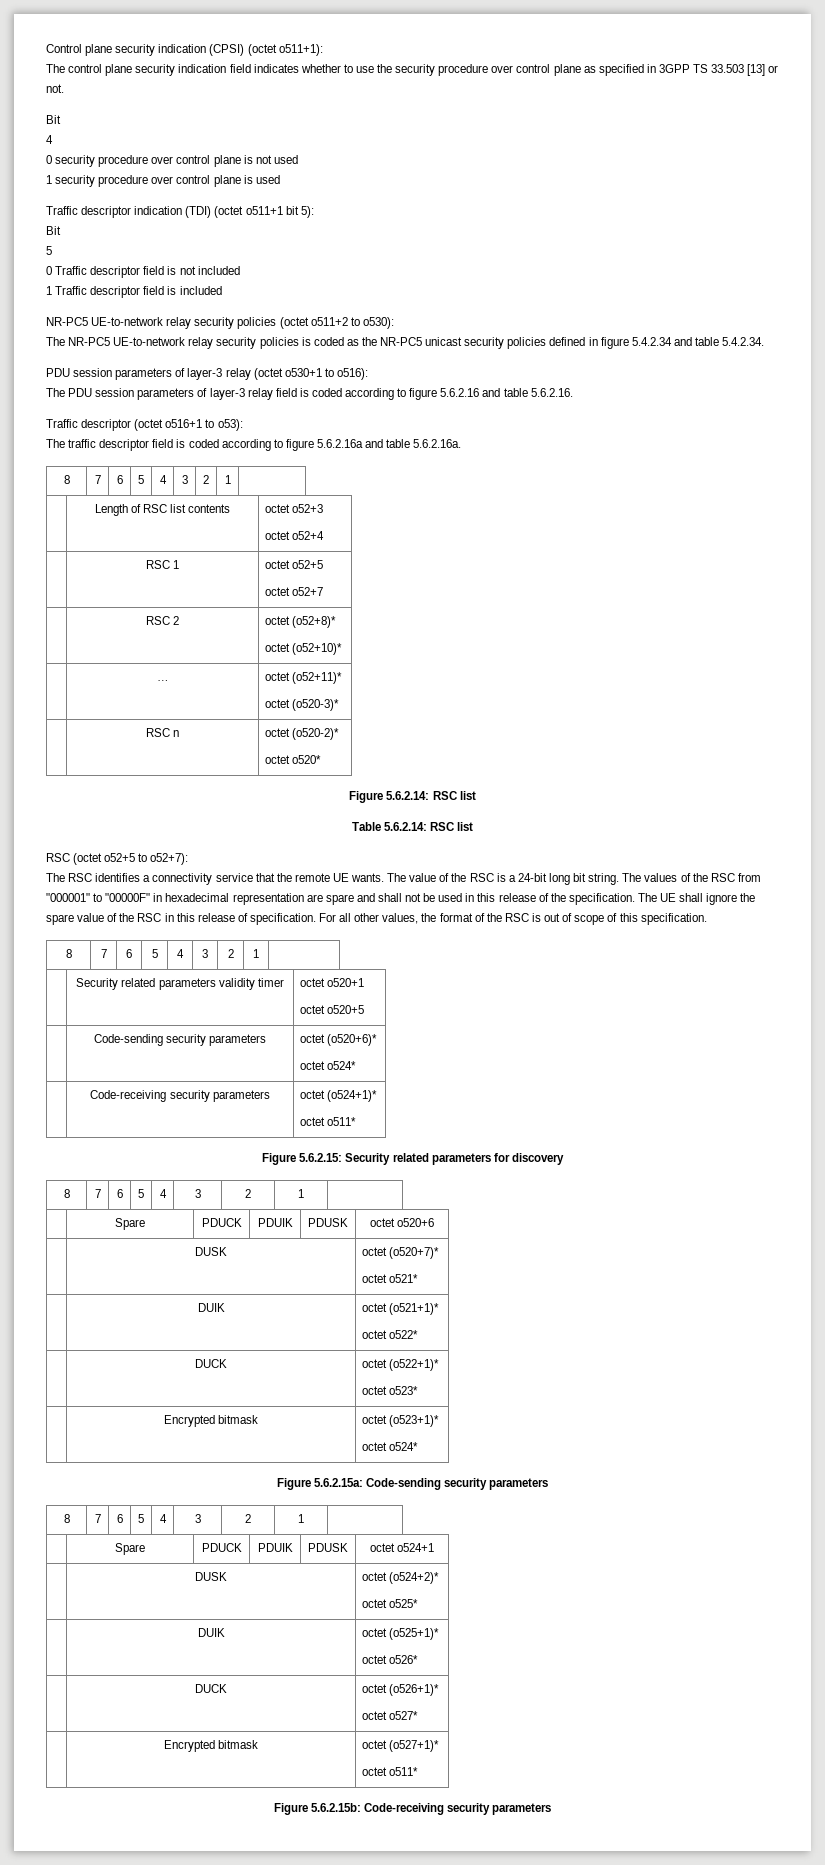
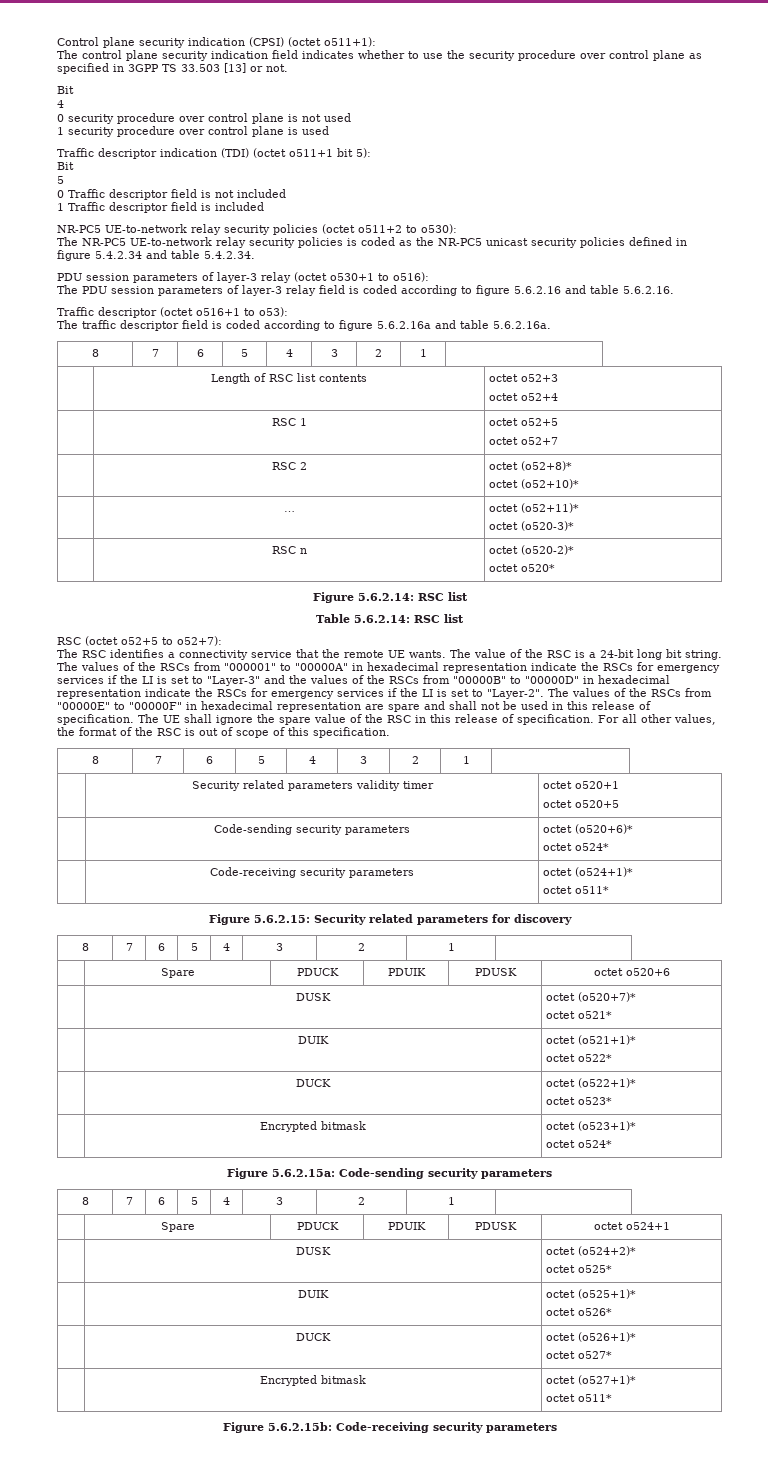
[710,873,735,882] RSC -> [160,663,190,671] RSCs
(103, 897) none -> [295,662,720,673] [57,675,670,686] [57,688,712,699] [57,702,125,710] "00000A" in hexadecimal representation indicate the RSCs for emergency services if the LI is set to "Layer-3" and the values of the RSCs from "00000B" to "00000D" in hexadecimal representation indicate the RSCs for emergency services if the LI is set to "Layer-2". The values of the RSCs from "00000E" to
[550,893,566,902] the -> (651, 705) none

